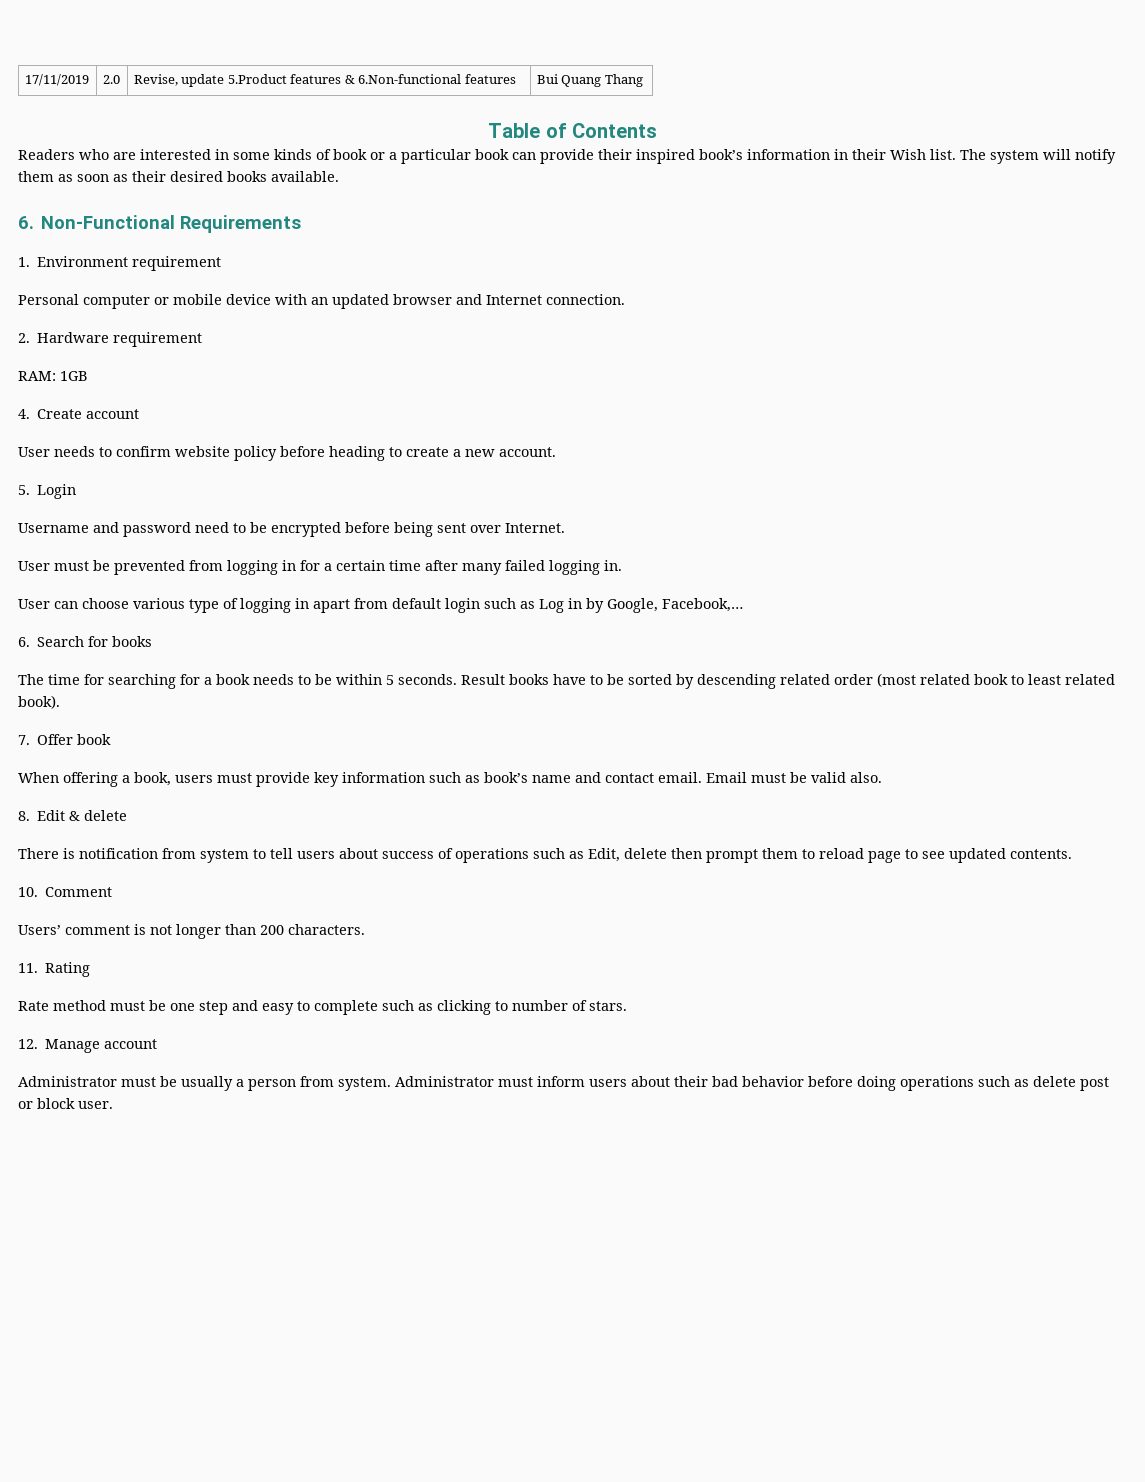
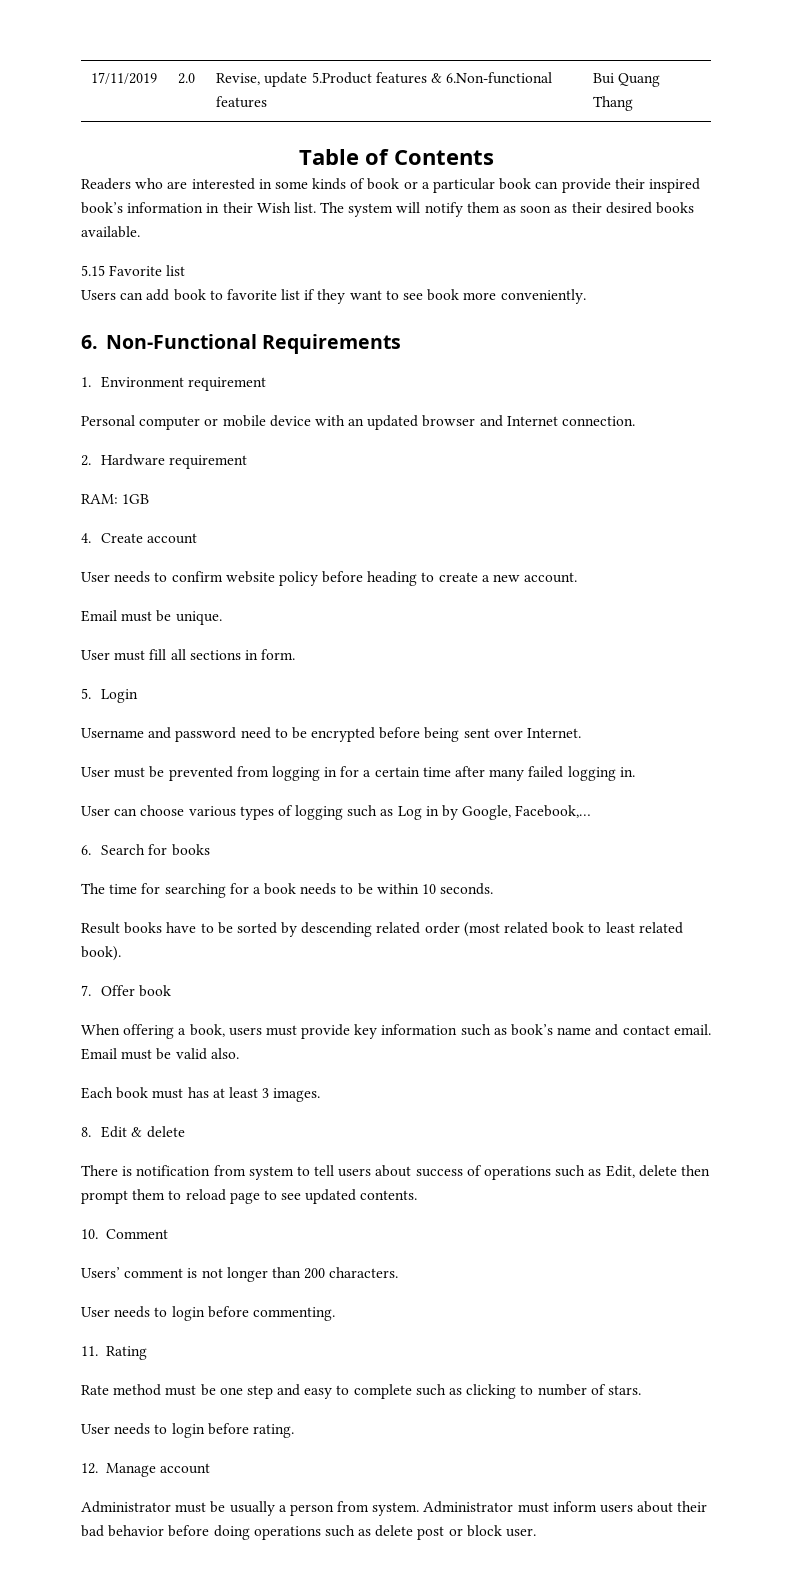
(339, 176) none -> [81,265,186,276] [81,289,586,304] // 5.15 Favorite list // Users can add book to favorite list if they want to see book more conveniently.
(556, 452) none -> [81,610,222,625] [81,649,296,661] // Email must be unique. // User must fill all sections in form.
[189,599,219,613] type -> [239,806,274,820] types
[295,598,480,613] in apart from default login -> (344, 812) none
[386,675,394,685] 5 -> [422,884,437,894] 10
(457, 679) none -> (494, 889) //
(882, 777) none -> [81,1087,321,1102] // Each book must has at least 3 images.
(365, 929) none -> [81,1306,335,1321] // User needs to login before commenting.
(627, 1006) none -> [81,1423,294,1438] // User needs to login before rating.

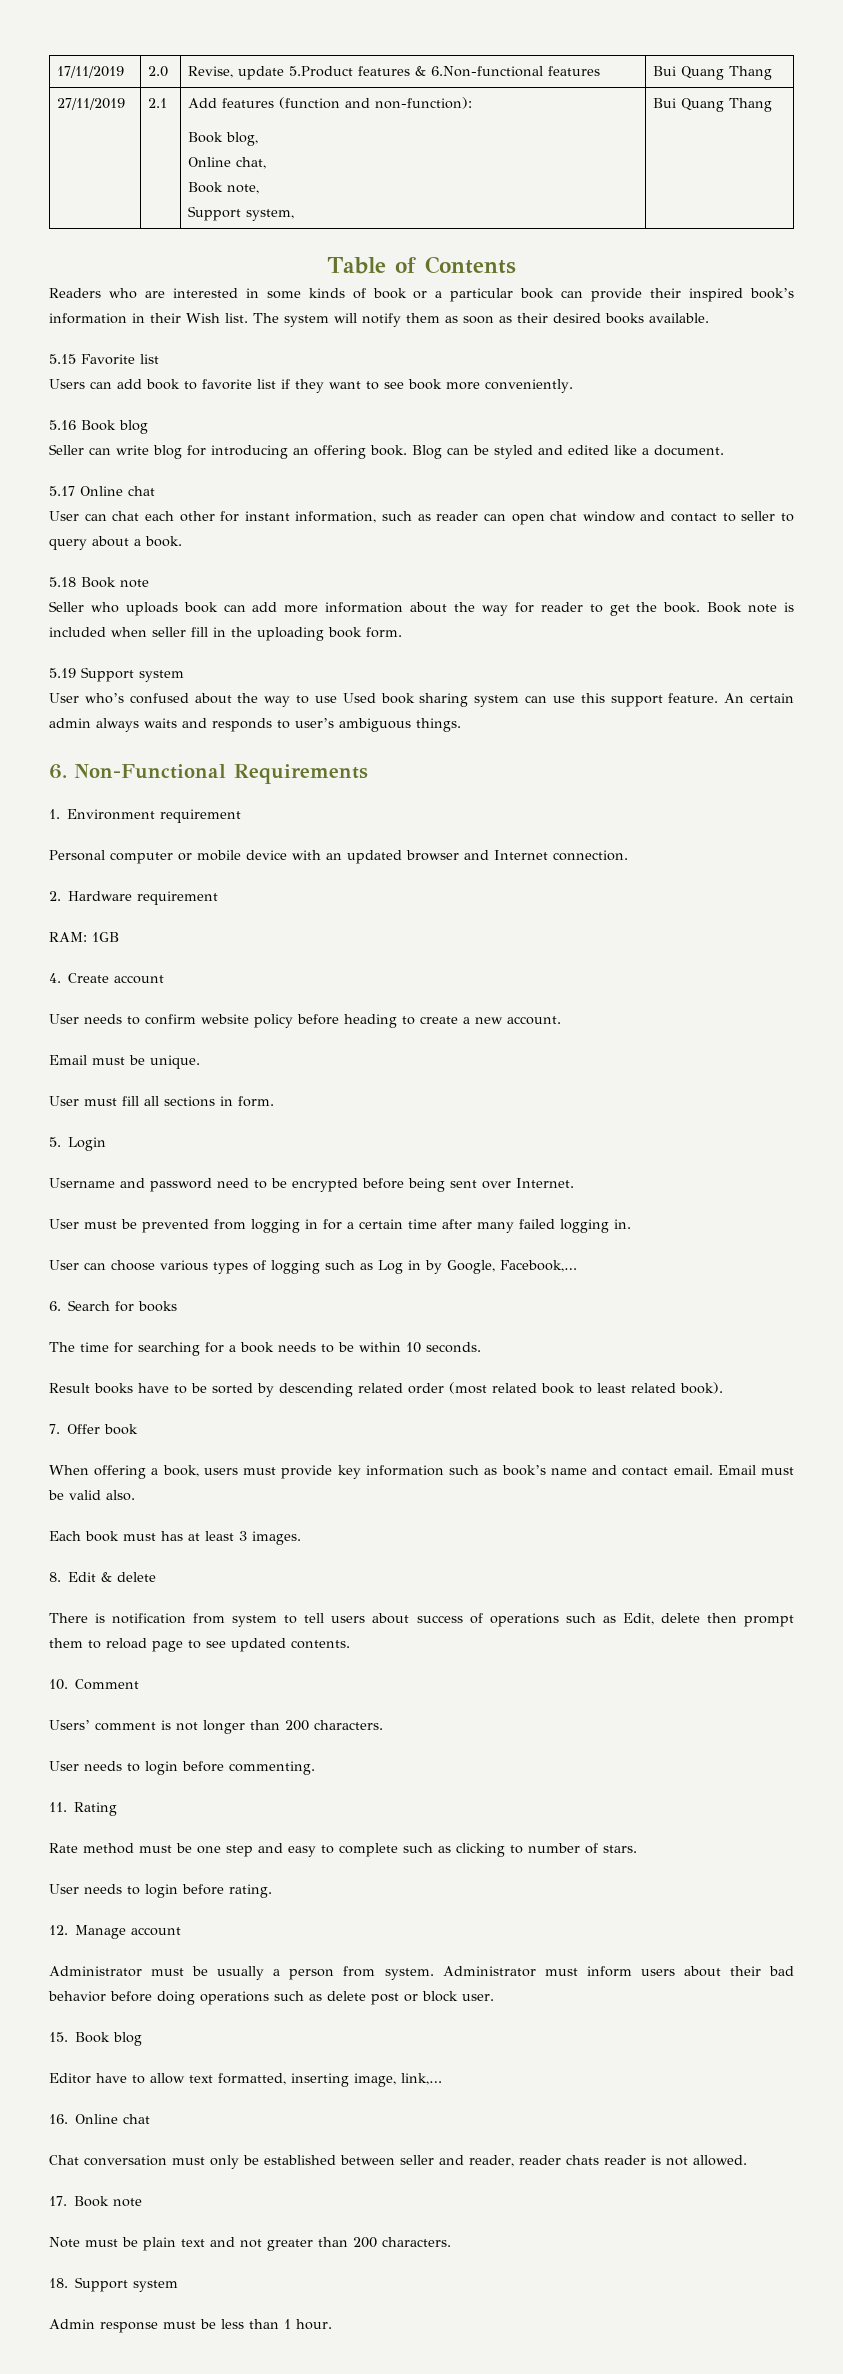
(634, 103) none -> [56,98,125,110] [147,98,167,108] [187,97,472,109] [187,132,258,146] [187,157,266,169] [187,182,259,194] [187,206,294,221] [652,98,772,112] // 27/11/2019 | 2.1 | Add features (function and non-function): // Book blog, // Online chat, // Book note, // Support system, | Bui Quang Thang
(586, 296) none -> [49,420,148,434] [49,444,724,459] [49,486,155,496] [49,511,795,525] [49,536,182,550] [49,577,149,588] [49,601,795,616] [49,627,402,641] [49,667,184,682] [49,693,795,707] [49,718,461,732] // 5.16 Book blog // Seller can write blog for introducing an offering book. Blog can be styled and edited like a document. // 5.17 Online chat // User can chat each other for instant information, such as reader can open chat window and contact to seller to query about a book. // 5.18 Book note // Seller who uploads book can add more information about the way for reader to get the book. Book note is included when seller fill in the uploading book form. // 5.19 Support system // User who’s confused about the way to use Used book sharing system can use this support feature. An certain admin always waits and responds to user’s ambiguous things.
(537, 1532) none -> [49,2032,143,2046] [49,2073,442,2087] [49,2114,151,2124] [49,2155,747,2169] [49,2196,143,2207] [49,2237,451,2251] [49,2277,179,2292] [49,2319,332,2333] // 15. Book blog // Editor have to allow text formatted, inserting image, link,… // 16. Online chat // Chat conversation must only be established between seller and reader, reader chats reader is not allowed. // 17. Book note // Note must be plain text and not greater than 200 characters. // 18. Support system // Admin response must be less than 1 hour.

